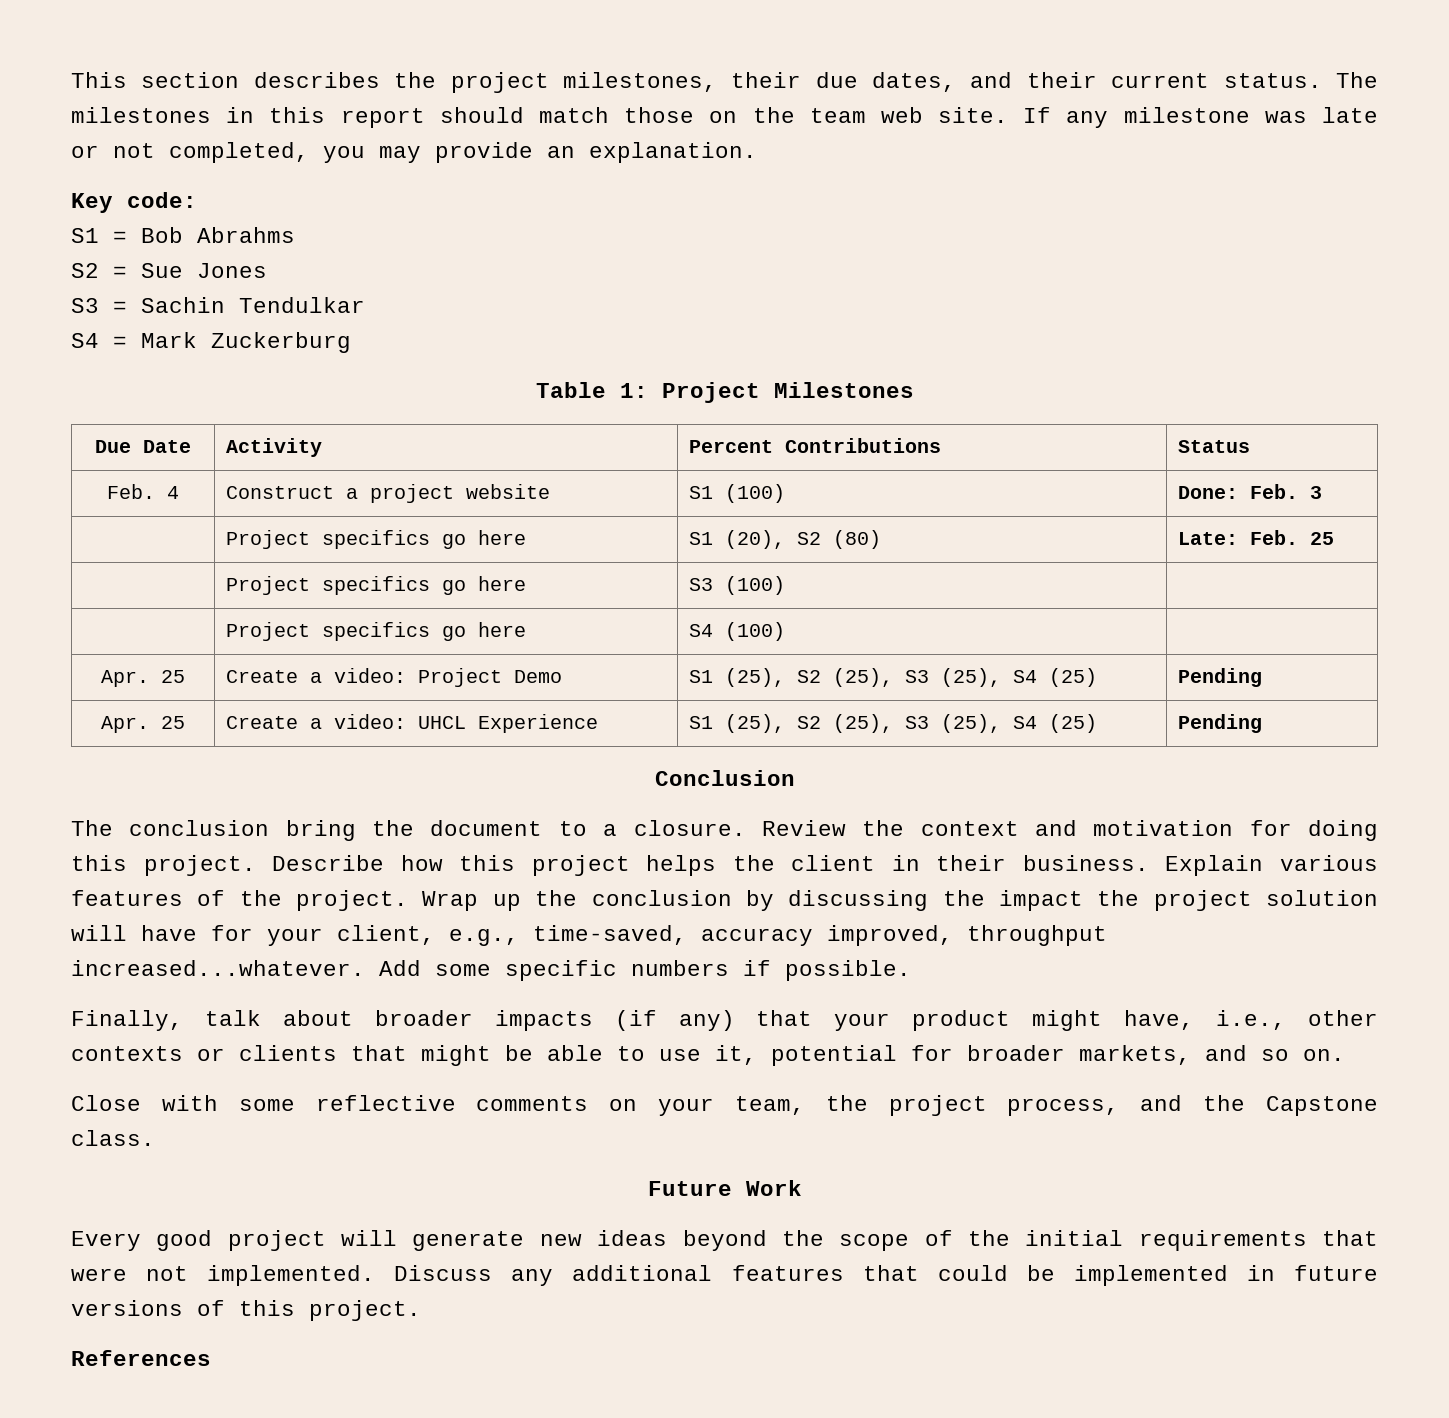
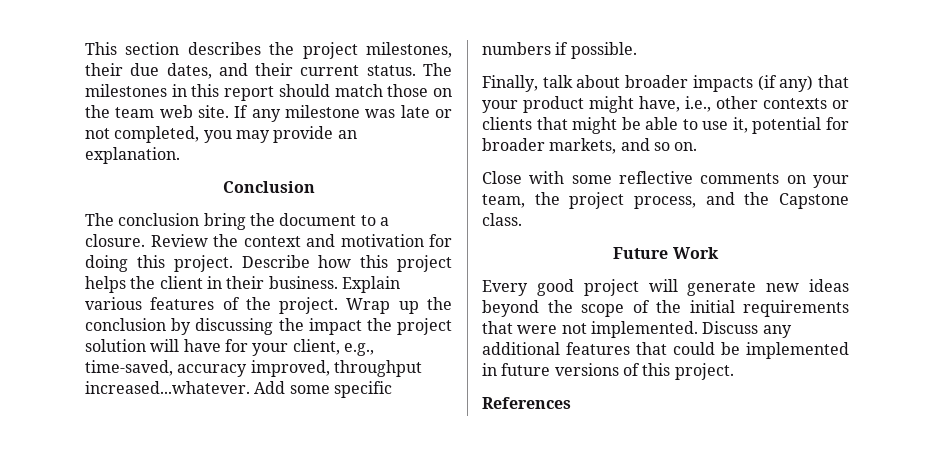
[71,192,197,213] [71,227,295,243] [71,263,267,278] [71,297,365,313] [71,332,351,353] [535,382,914,403] [95,440,191,453] [226,438,323,457] [689,438,942,453] [1178,440,1251,453] [107,484,179,499] [226,484,551,503] [689,484,786,503] [1178,484,1323,499] [226,530,527,549] [689,530,882,549] [1178,530,1335,545] [226,576,527,595] [689,576,786,595] [226,622,527,641] [689,622,786,641] [101,670,185,687] [226,668,563,687] [689,668,1098,687] [1178,668,1263,687] [101,716,185,733] [226,714,599,733] [689,714,1098,733] [1178,714,1263,733] // Key code: // S1 = Bob Abrahms // S2 = Sue Jones // S3 = Sachin Tendulkar // S4 = Mark Zuckerburg // Table 1: Project Milestones // Due Date | Activity | Percent Contributions | Status // Feb. 4 | Construct a project website | S1 (100) | Done: Feb. 3 // | Project specifics go here | S1 (20), S2 (80) | Late: Feb. 25 // | Project specifics go here | S3 (100) | // | Project specifics go here | S4 (100) | // Apr. 25 | Create a video: Project Demo | S1 (25), S2 (25), S3 (25), S4 (25) | Pending // Apr. 25 | Create a video: UHCL Experience | S1 (25), S2 (25), S3 (25), S4 (25) | Pending -> (180, 155) none

